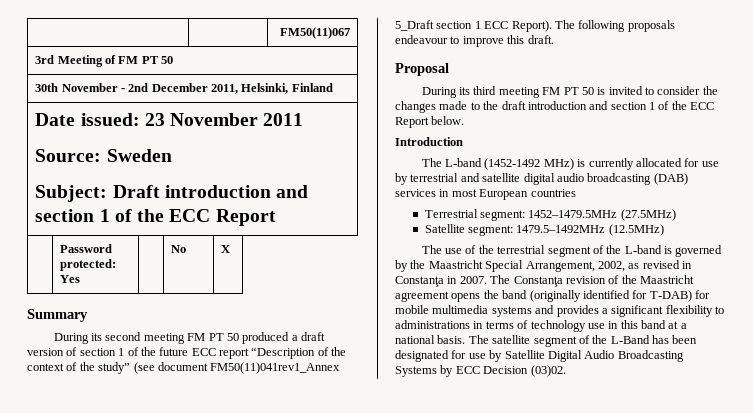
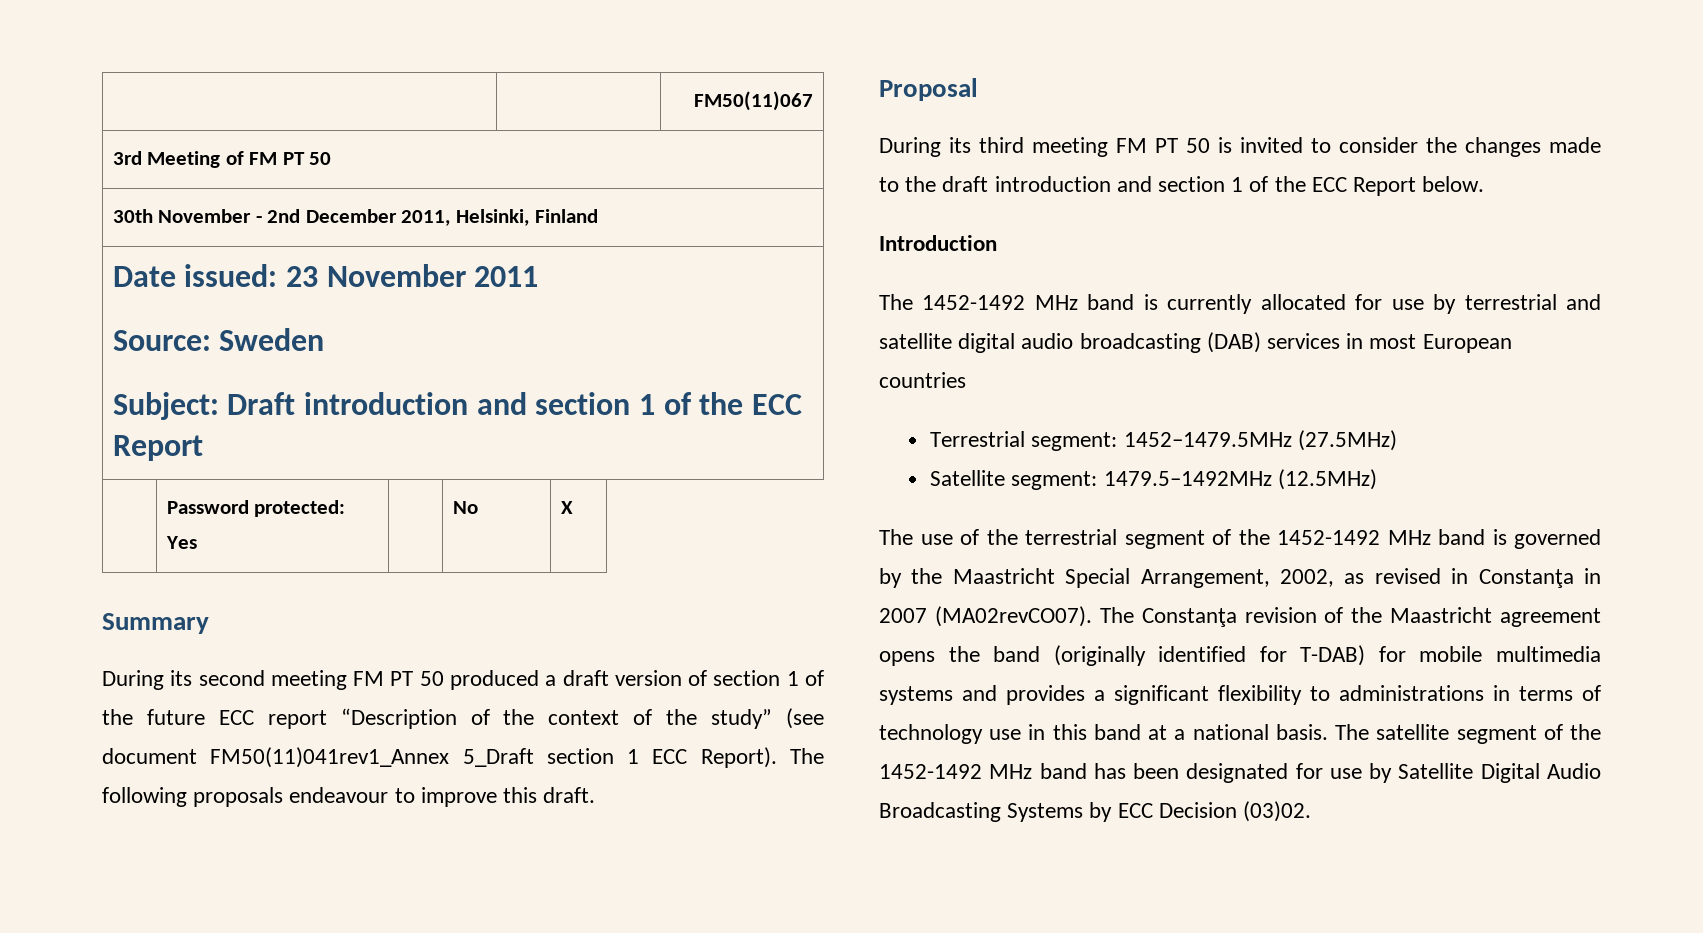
[445,158,574,170] L-band (1452-1492 MHz) -> [922,294,1135,310] 1452-1492 MHz band
[624,245,662,254] L-band -> [1277,529,1485,545] 1452-1492 MHz band
[459,276,487,284] 2007. -> [879,606,1092,627] 2007 (MA02revCO07).
[610,335,650,344] L-Band -> [879,763,1087,779] 1452-1492 MHz band

